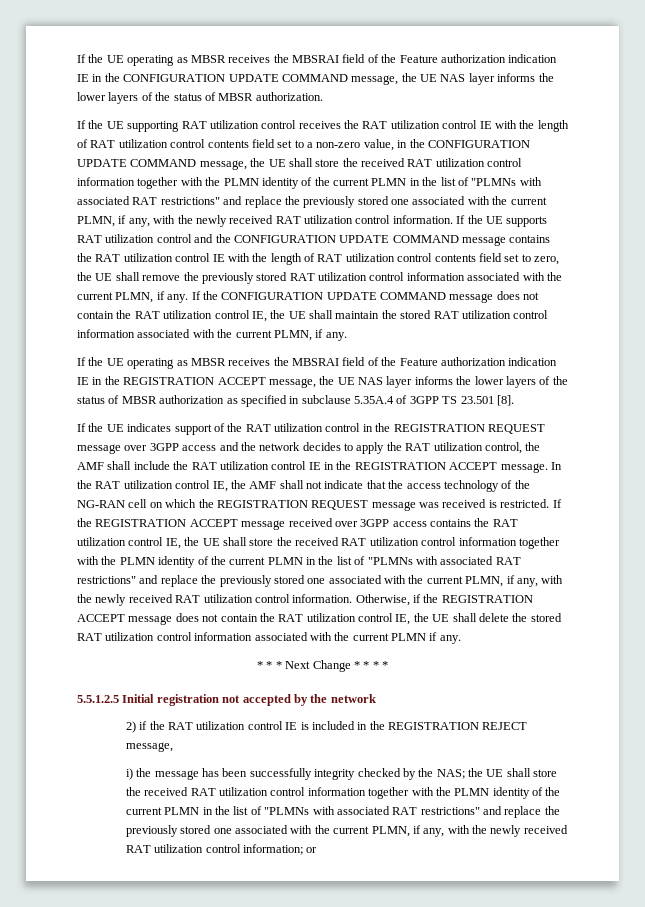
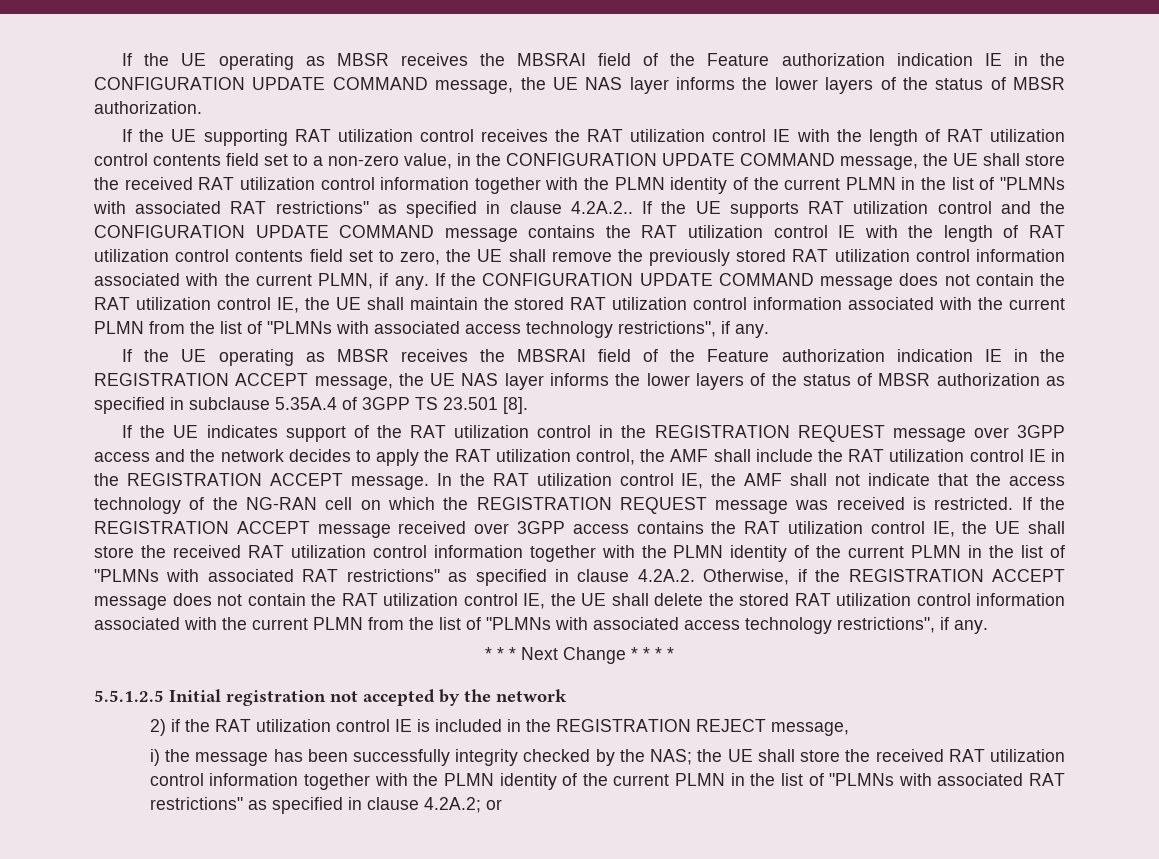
[223,196,547,208] [77,215,453,227] and replace the previously stored one associated with the current PLMN, if any, with the newly received RAT utilization control information. -> [377,201,633,218] as specified in clause 4.2A.2..
[273,330,312,341] PLMN, -> [94,321,716,338] PLMN from the list of "PLMNs with associated access technology restrictions",
[139,575,564,587] [77,594,353,606] and replace the previously stored one associated with the current PLMN, if any, with the newly received RAT utilization control information. -> [448,569,695,586] as specified in clause 4.2A.2.
(426, 637) none -> [368,617,935,634] from the list of "PLMNs with associated access technology restrictions",
[483,806,560,818] [125,825,568,837] [125,844,304,855] and replace the previously stored one associated with the current PLMN, if any, with the newly received RAT utilization control information; -> [247,797,481,814] as specified in clause 4.2A.2;

